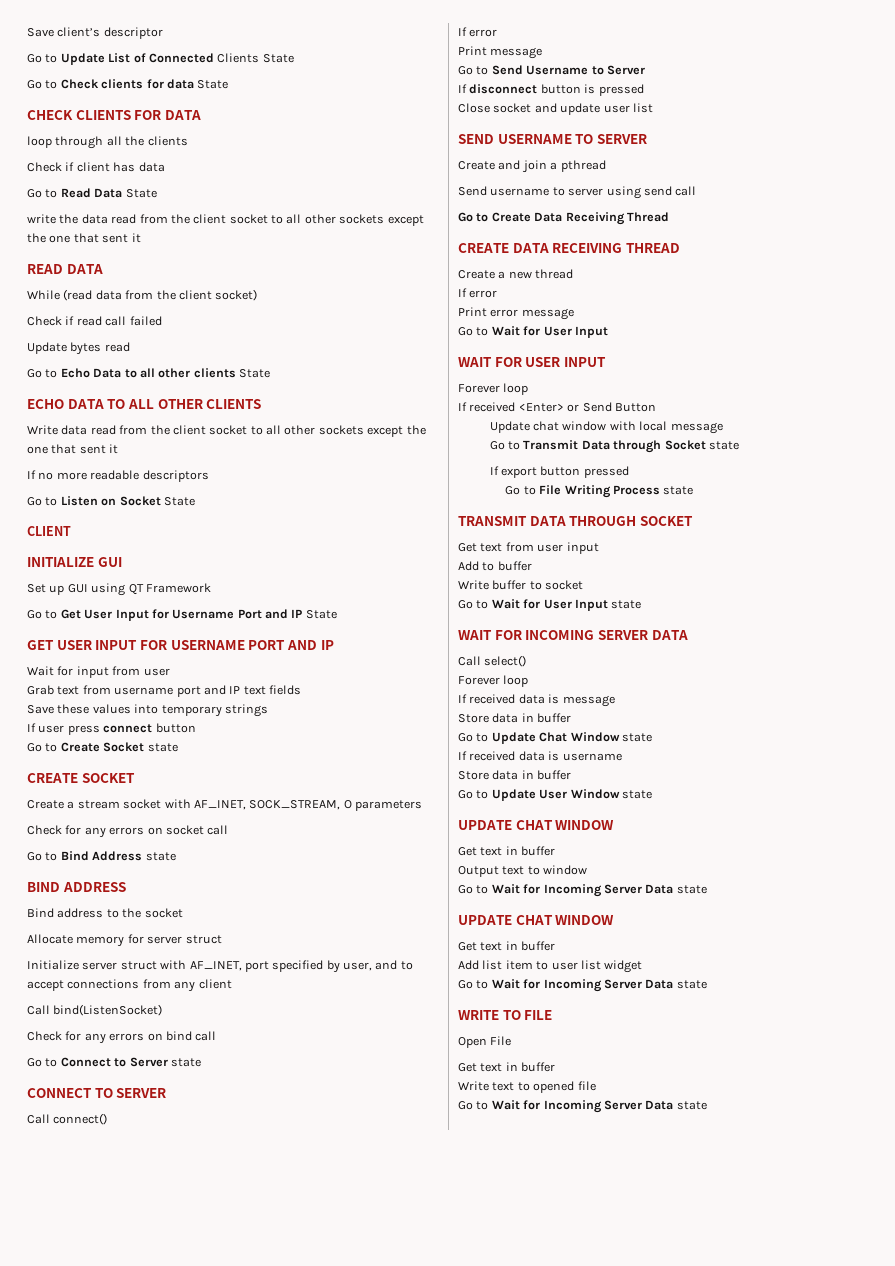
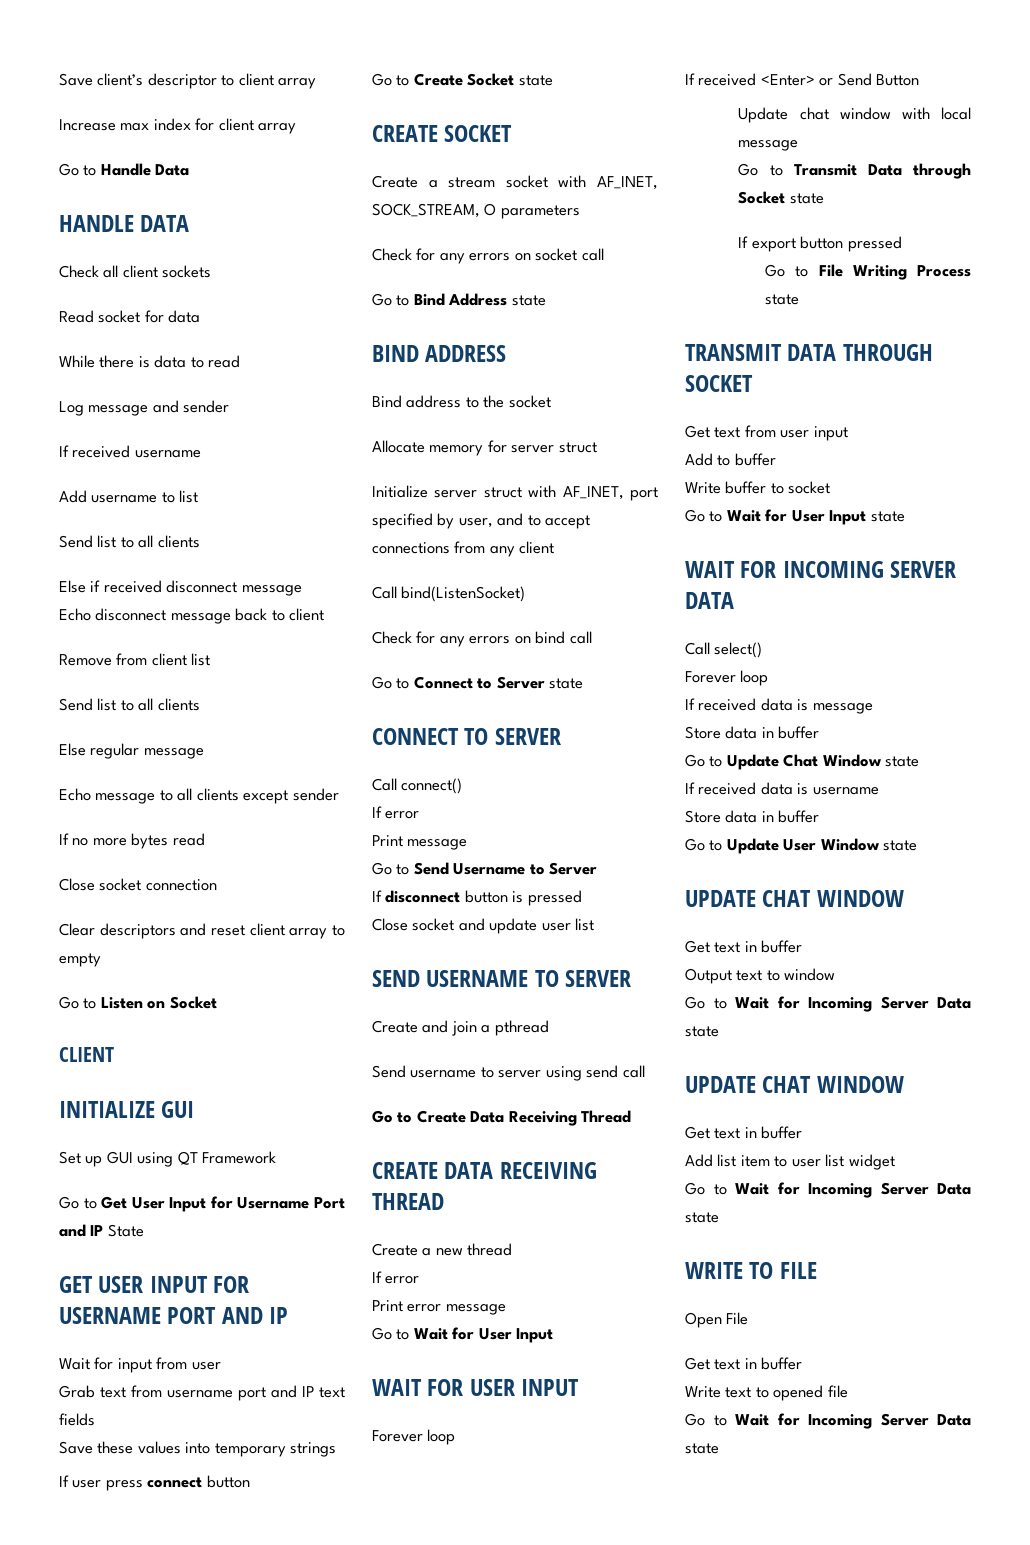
[27,53,294,65] [27,79,229,89] [27,110,201,120] [27,136,188,149] [27,162,165,172] [27,188,157,198] [27,214,424,226] [27,233,141,243] [27,264,103,274] [27,289,258,301] [27,316,162,326] [27,342,130,355] [27,368,270,378] [27,399,262,409] [27,425,426,437] [27,444,119,454] [27,470,209,482] // Go to Update List of Connected Clients State // Go to Check clients for data State // CHECK CLIENTS FOR DATA // loop through all the clients // Check if client has data // Go to Read Data State // write the data read from the client socket to all other sockets except the one that sent it // READ DATA // While (read data from the client socket) // Check if read call failed // Update bytes read // Go to Echo Data to all other clients State // ECHO DATA TO ALL OTHER CLIENTS // Write data read from the client socket to all other sockets except the one that sent it // If no more readable descriptors -> [221,73,317,89] [59,118,297,134] [59,163,190,176] [59,215,190,232] [59,265,212,278] [59,310,201,323] [59,355,241,368] [59,400,230,416] [59,445,201,458] [59,490,199,503] [59,535,200,548] [59,580,302,596] [59,608,325,624] [59,653,211,666] [59,698,200,711] [59,743,204,759] [59,788,339,804] [59,833,205,849] [59,878,217,891] [59,923,345,939] [59,953,101,967] to client array // Increase max index for client array // Go to Handle Data // HANDLE DATA // Check all client sockets // Read socket for data // While there is data to read // Log message and sender // If received username // Add username to list // Send list to all clients // Else if received disconnect message // Echo disconnect message back to client // Remove from client list // Send list to all clients // Else regular message // Echo message to all clients except sender // If no more bytes read // Close socket connection // Clear descriptors and reset client array to empty
[163,497,195,506] State -> (217, 1002) none

